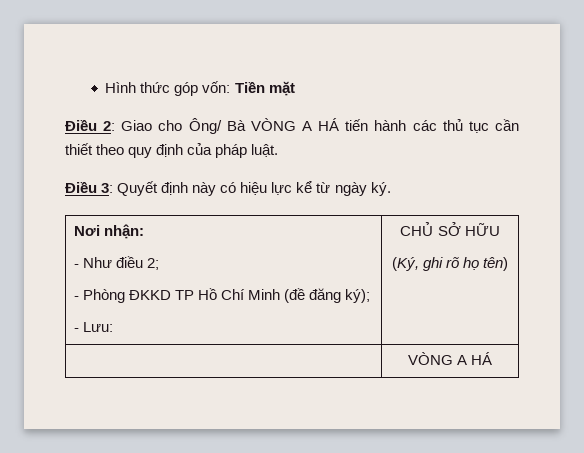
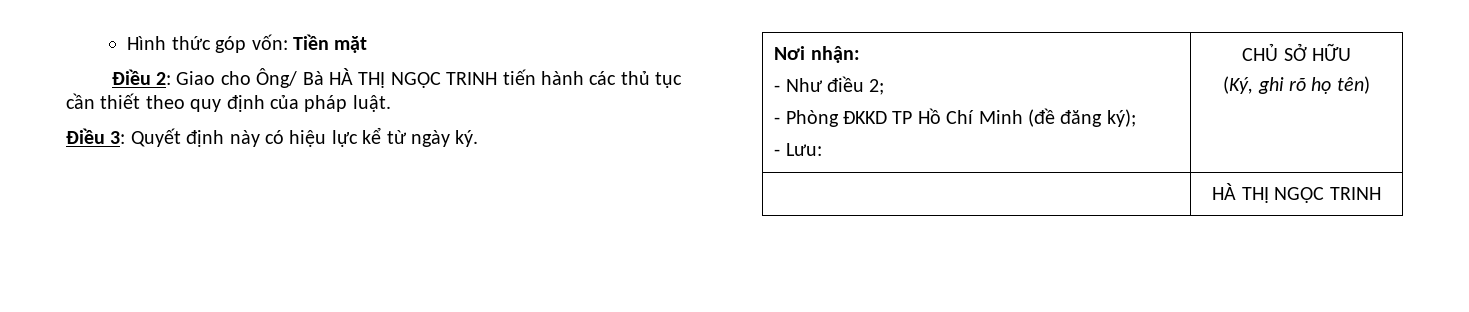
[250,118,340,131] VÒNG A HÁ -> [329,68,498,88] HÀ THỊ NGỌC TRINH
[407,352,493,365] VÒNG A HÁ -> [1212,183,1381,203] HÀ THỊ NGỌC TRINH

